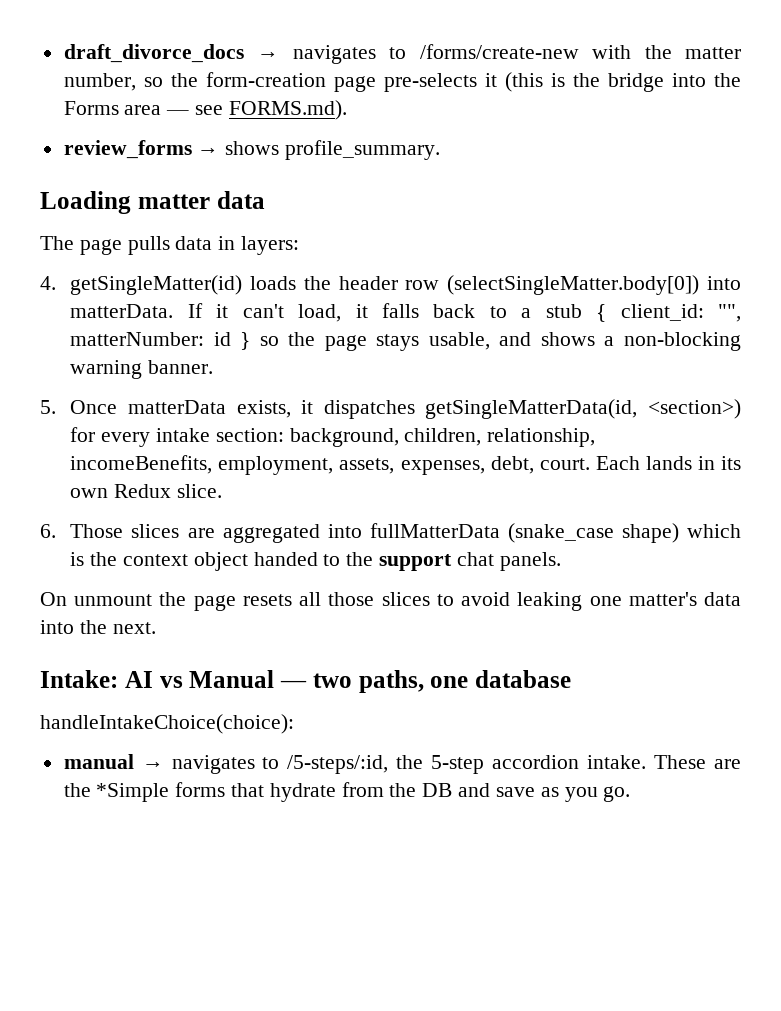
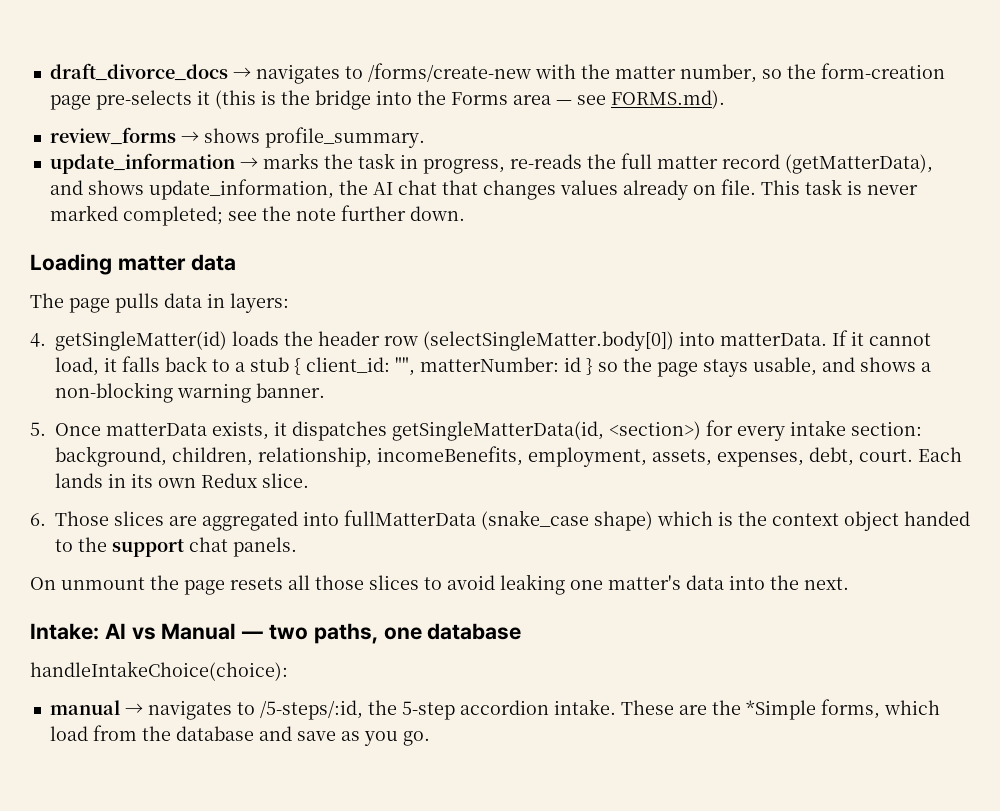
(441, 150) none -> [49,153,933,174] [49,179,918,200] [49,205,465,226] // update_information → marks the task in progress, re-reads the full matter record (getMatterData), and shows update_information, the AI chat that changes values already on file. This task is never marked completed; see the note further down.
[242,304,284,318] can't -> [869,333,931,346] cannot
[175,782,336,802] forms that hydrate -> [820,699,940,719] [49,726,88,741] forms, which load
[422,783,453,797] DB -> [175,726,254,741] database

